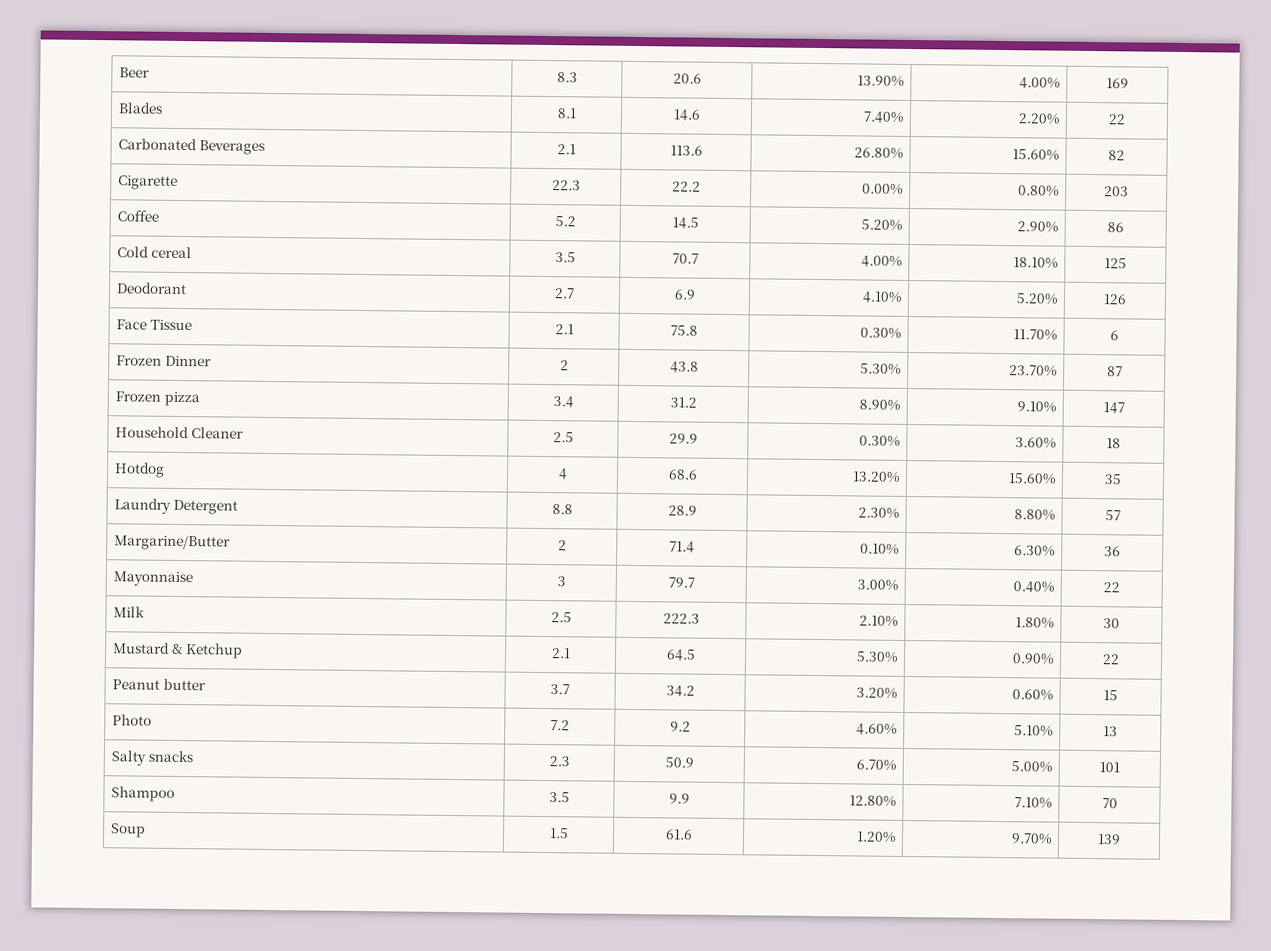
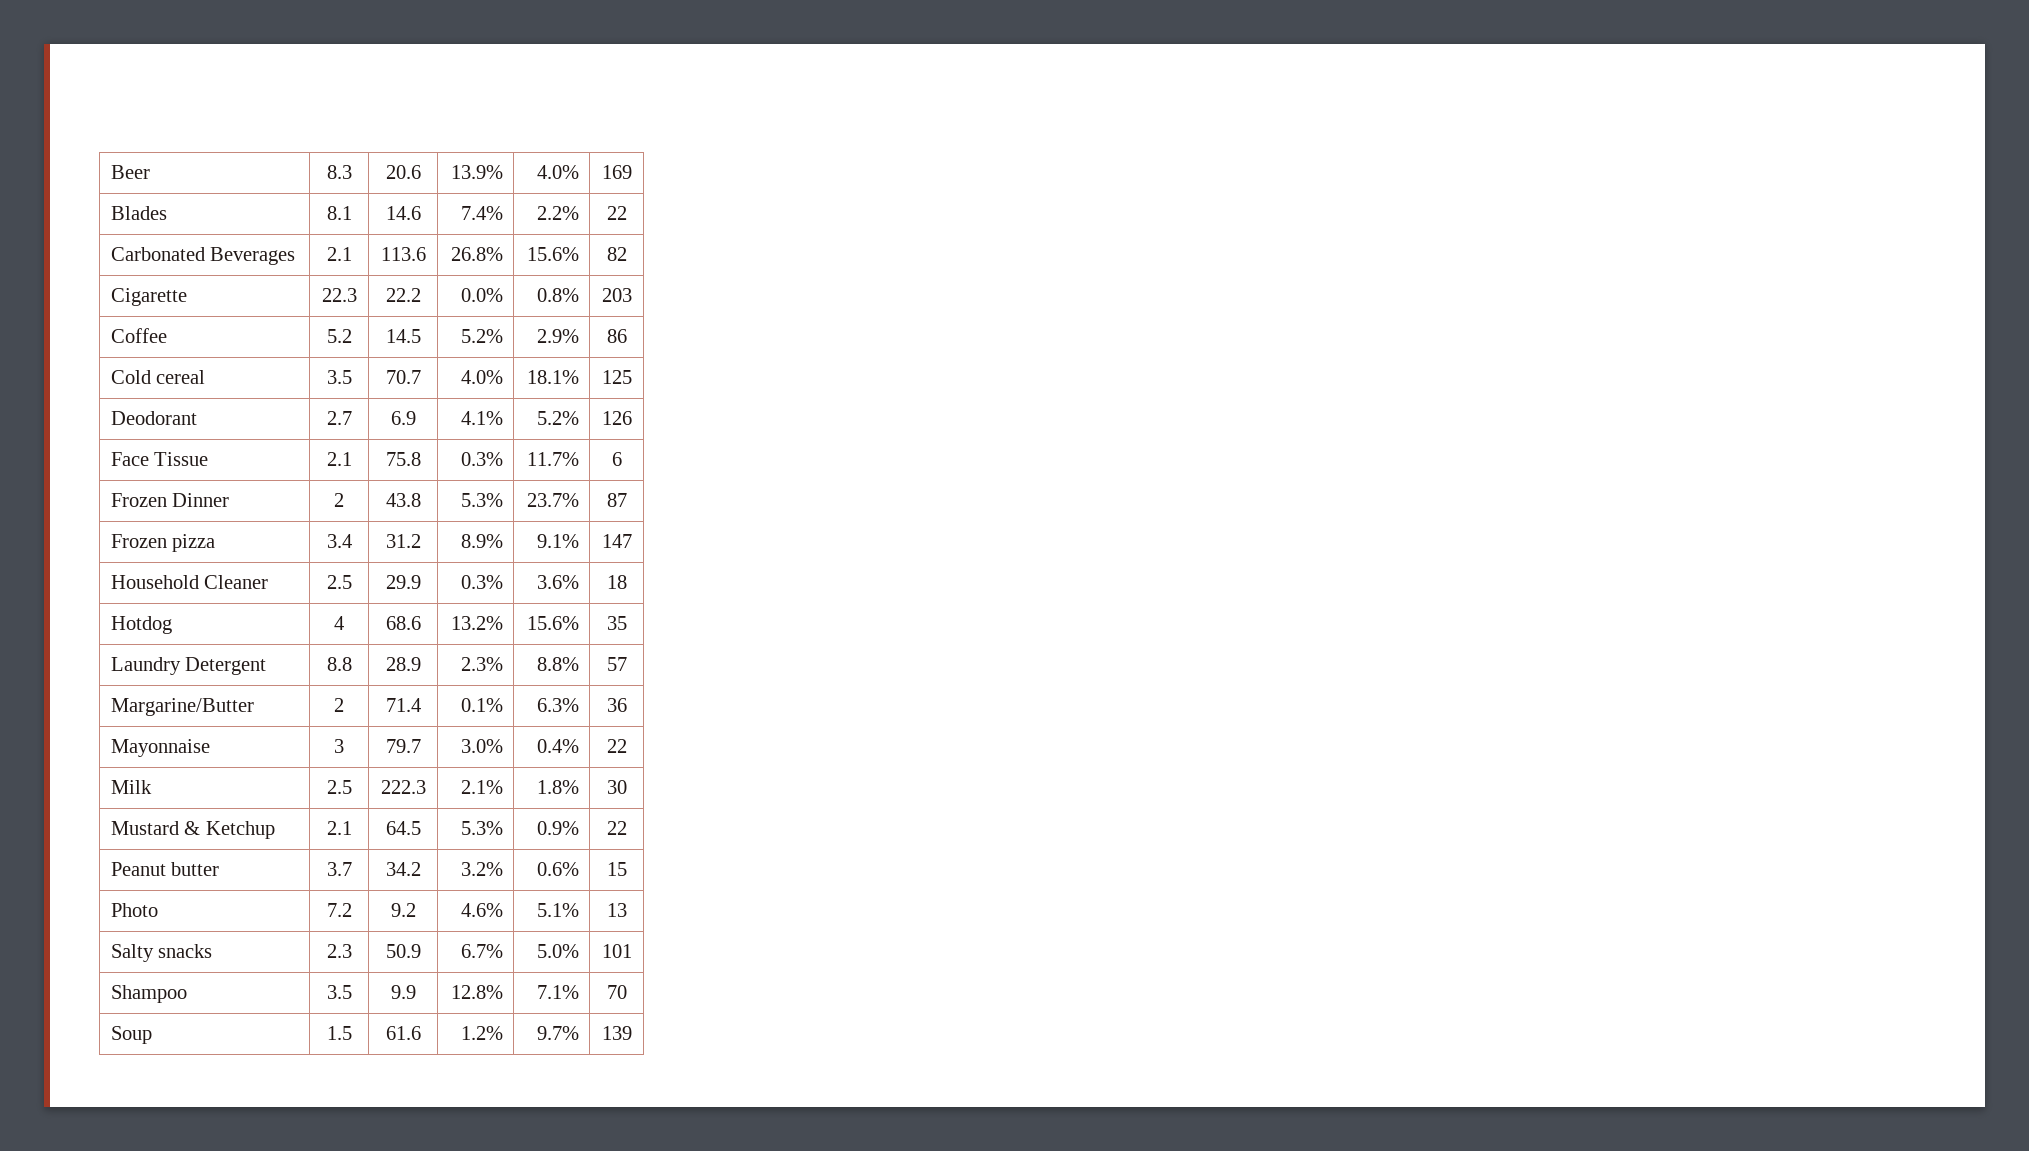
[857,75,905,87] [1019,77,1061,89] 13.90% | 4.00% -> [450,165,503,179] [536,165,579,179] 13.9% | 4.0%
[863,111,905,123] [1018,113,1061,125] 7.40% | 2.20% -> [460,206,503,220] [536,206,579,220] 7.4% | 2.2%
[854,147,904,159] [1012,149,1060,161] 26.80% | 15.60% -> [450,247,503,261] [526,247,579,261] 26.8% | 15.6%
[862,183,904,195] [1018,185,1060,197] 0.00% | 0.80% -> [460,288,503,302] [536,288,579,302] 0.0% | 0.8%
[861,219,903,231] [1017,221,1059,233] 5.20% | 2.90% -> [460,329,503,343] [536,329,579,343] 5.2% | 2.9%
[861,255,903,267] [1013,257,1059,269] 4.00% | 18.10% -> [460,370,503,384] [526,370,579,384] 4.0% | 18.1%
[862,291,903,303] [1016,293,1059,305] 4.10% | 5.20% -> [460,411,503,425] [536,411,579,425] 4.1% | 5.2%
[860,327,902,339] [1013,329,1058,341] 0.30% | 11.70% -> [460,452,503,466] [526,452,579,466] 0.3% | 11.7%
[860,363,902,375] [1009,365,1058,377] 5.30% | 23.70% -> [460,493,503,507] [526,493,579,507] 5.3% | 23.7%
[859,399,901,411] [1017,401,1057,413] 8.90% | 9.10% -> [460,534,503,548] [536,534,579,548] 8.9% | 9.1%
[859,435,901,447] [1015,437,1057,449] 0.30% | 3.60% -> [460,575,503,589] [536,575,579,589] 0.3% | 3.6%
[852,471,901,483] [1008,473,1057,485] 13.20% | 15.60% -> [450,616,503,630] [526,616,579,630] 13.2% | 15.6%
[858,507,900,519] [1014,509,1056,521] 2.30% | 8.80% -> [460,657,503,671] [536,657,579,671] 2.3% | 8.8%
[860,543,900,555] [1014,545,1056,557] 0.10% | 6.30% -> [460,698,503,712] [536,698,579,712] 0.1% | 6.3%
[857,579,899,591] [1013,581,1055,593] 3.00% | 0.40% -> [460,739,503,753] [536,739,579,753] 3.0% | 0.4%
[859,615,899,627] [1015,617,1055,629] 2.10% | 1.80% -> [460,780,503,794] [536,780,579,794] 2.1% | 1.8%
[856,651,899,663] [1012,653,1055,665] 5.30% | 0.90% -> [460,821,503,835] [536,821,579,835] 5.3% | 0.9%
[856,687,898,699] [1012,689,1054,701] 3.20% | 0.60% -> [460,862,503,876] [536,862,579,876] 3.2% | 0.6%
[856,723,898,735] [1014,725,1054,737] 4.60% | 5.10% -> [460,903,503,917] [536,903,579,917] 4.6% | 5.1%
[856,759,897,771] [1011,761,1053,773] 6.70% | 5.00% -> [460,944,503,958] [536,944,579,958] 6.7% | 5.0%
[849,795,897,807] [1014,797,1053,809] 12.80% | 7.10% -> [450,985,503,999] [536,985,579,999] 12.8% | 7.1%
[856,831,897,843] [1011,833,1053,845] 1.20% | 9.70% -> [460,1026,503,1040] [536,1026,579,1040] 1.2% | 9.7%

